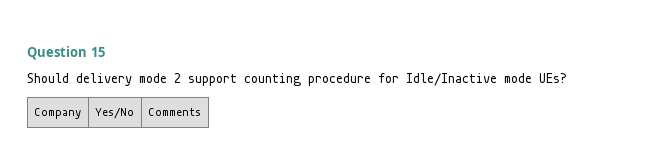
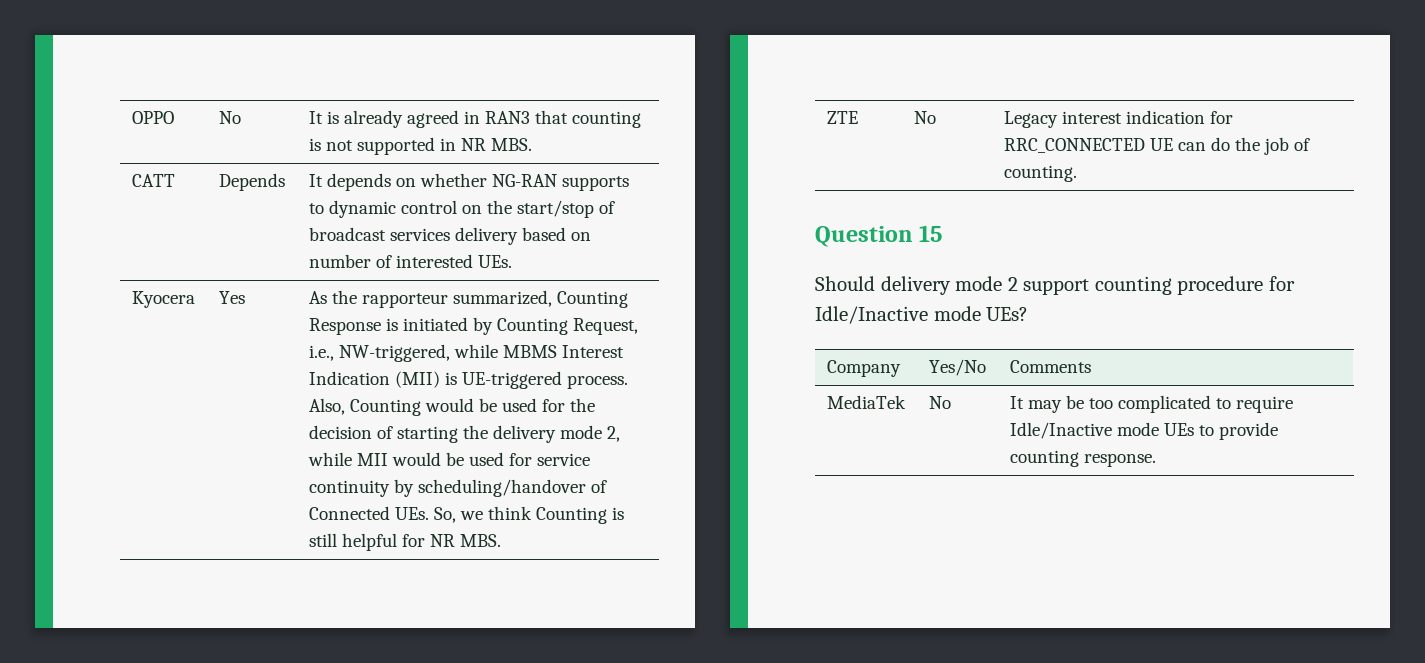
(27, 53) none -> [131,111,174,124] [218,111,241,124] [308,110,641,128] [308,137,532,155] [131,174,175,187] [218,173,285,191] [308,173,629,191] [308,200,615,218] [308,227,591,245] [308,254,512,268] [131,291,195,308] [218,291,245,304] [308,290,628,308] [308,317,638,335] [308,344,624,362] [308,371,628,389] [308,398,595,416] [308,425,620,443] [307,452,590,466] [308,479,607,497] [308,506,624,524] [308,533,501,551] [826,111,858,124] [913,111,936,124] [1003,110,1233,128] [1003,137,1310,155] [1003,165,1077,182] OPPO | No | It is already agreed in RAN3 that counting is not supported in NR MBS. // CATT | Depends | It depends on whether NG-RAN supports to dynamic control on the start/stop of broadcast services delivery based on number of interested UEs. // Kyocera | Yes | As the rapporteur summarized, Counting Response is initiated by Counting Request, i.e., NW-triggered, while MBMS Interest Indication (MII) is UE-triggered process. Also, Counting would be used for the decision of starting the delivery mode 2, while MII would be used for service continuity by scheduling/handover of Connected UEs. So, we think Counting is still helpful for NR MBS. // ZTE | No | Legacy interest indication for RRC_CONNECTED UE can do the job of counting. //
(201, 112) none -> [826,395,906,409] [928,396,951,409] [1009,395,1293,413] [1009,422,1278,440] [1009,450,1156,467] // MediaTek | No | It may be too complicated to require Idle/Inactive mode UEs to provide counting response.

